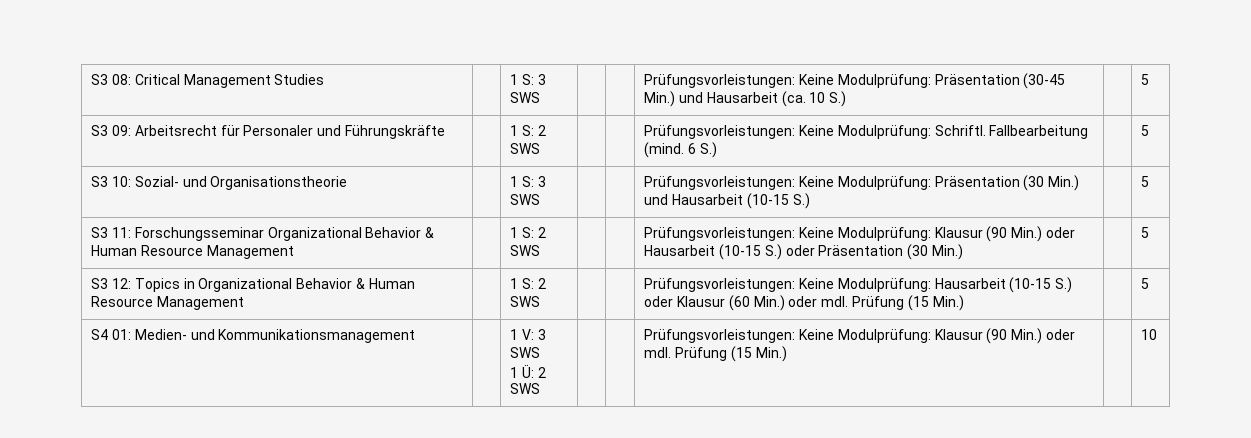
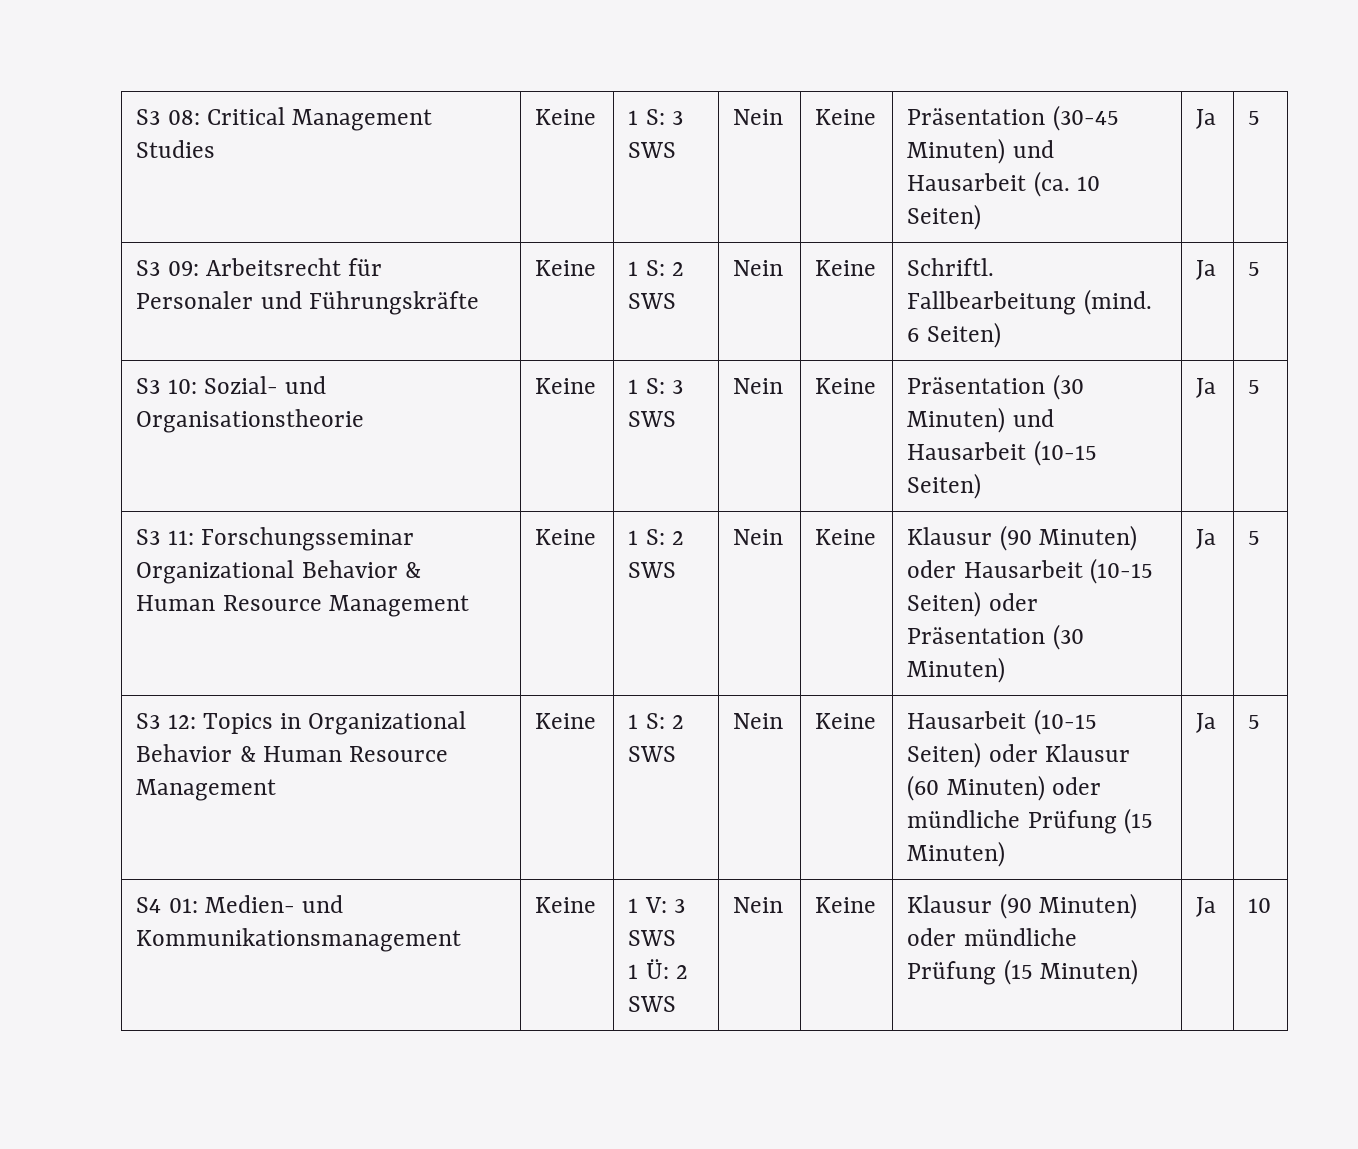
[510,74,546,85] [510,92,541,103] [644,74,931,88] | 1 S: 3 SWS | | | Prüfungsvorleistungen: Keine Modulprüfung: -> [535,109,597,125] [628,109,683,125] [628,142,677,158] [733,109,784,125] [815,109,877,125] Keine | 1 S: 3 SWS | Nein | Keine |
[644,91,676,107] Min.) -> [907,138,1006,164] Minuten)
[829,91,847,107] S.) | -> [907,204,982,230] [1196,109,1217,129] Seiten) | Ja
[510,125,546,136] [510,143,541,154] [644,125,931,139] | 1 S: 2 SWS | | | Prüfungsvorleistungen: Keine Modulprüfung: -> [535,260,597,276] [628,260,684,276] [628,293,677,309] [733,260,784,276] [815,260,877,276] Keine | 1 S: 2 SWS | Nein | Keine |
[699,142,717,158] S.) | -> [926,322,1001,348] [1196,260,1217,280] Seiten) | Ja
[510,176,546,187] [510,194,541,205] [644,175,1080,191] | 1 S: 3 SWS | | | Prüfungsvorleistungen: Keine Modulprüfung: Präsentation (30 Min.) -> [535,378,597,394] [628,378,683,394] [628,411,677,427] [733,378,784,394] [815,378,877,394] [907,374,1084,400] [907,407,1006,433] Keine | 1 S: 3 SWS | Nein | Keine | Präsentation (30 Minuten)
[792,193,810,209] S.) | -> [907,473,982,499] [1196,378,1217,398] Seiten) | Ja
[510,227,546,238] [510,245,541,256] [644,226,1043,242] | 1 S: 2 SWS | | | Prüfungsvorleistungen: Keine Modulprüfung: Klausur (90 Min.) -> [535,529,597,545] [628,529,684,545] [628,562,677,578] [733,529,784,545] [815,529,877,545] [907,525,1137,551] Keine | 1 S: 2 SWS | Nein | Keine | Klausur (90 Minuten)
[764,244,782,260] S.) -> [907,591,982,617] Seiten)
[931,244,963,260] Min.) | -> [907,657,1006,683] [1196,529,1217,549] Minuten) | Ja
[510,278,546,289] [510,296,541,307] [644,277,1073,293] | 1 S: 2 SWS | | | Prüfungsvorleistungen: Keine Modulprüfung: Hausarbeit (10-15 S.) -> [535,713,597,729] [628,713,684,729] [628,746,677,762] [733,713,784,729] [815,713,877,729] [907,709,1097,735] [907,742,982,768] Keine | 1 S: 2 SWS | Nein | Keine | Hausarbeit (10-15 Seiten)
[753,295,964,311] Min.) oder mdl. Prüfung (15 Min.) | -> [946,775,1101,801] [907,808,1153,834] [907,841,1006,867] [1196,713,1217,733] Minuten) oder mündliche Prüfung (15 Minuten) | Ja
(416, 336) none -> [535,897,597,913] Keine
[644,328,1075,344] [644,346,787,362] | | Prüfungsvorleistungen: Keine Modulprüfung: Klausur (90 Min.) oder mdl. Prüfung (15 Min.) | -> [733,897,784,913] [815,897,877,913] [907,893,1137,919] [907,928,1077,946] [907,959,1138,985] [1196,897,1217,917] Nein | Keine | Klausur (90 Minuten) oder mündliche Prüfung (15 Minuten) | Ja

